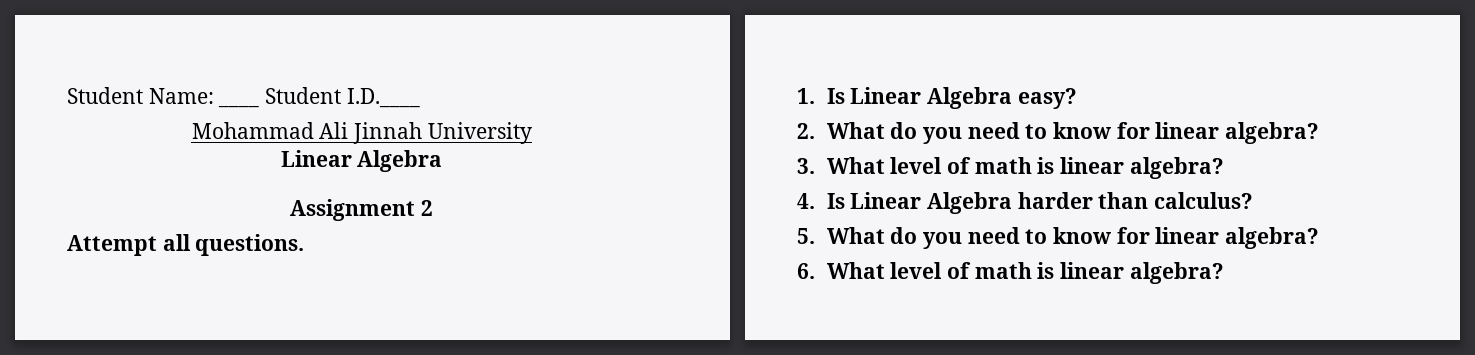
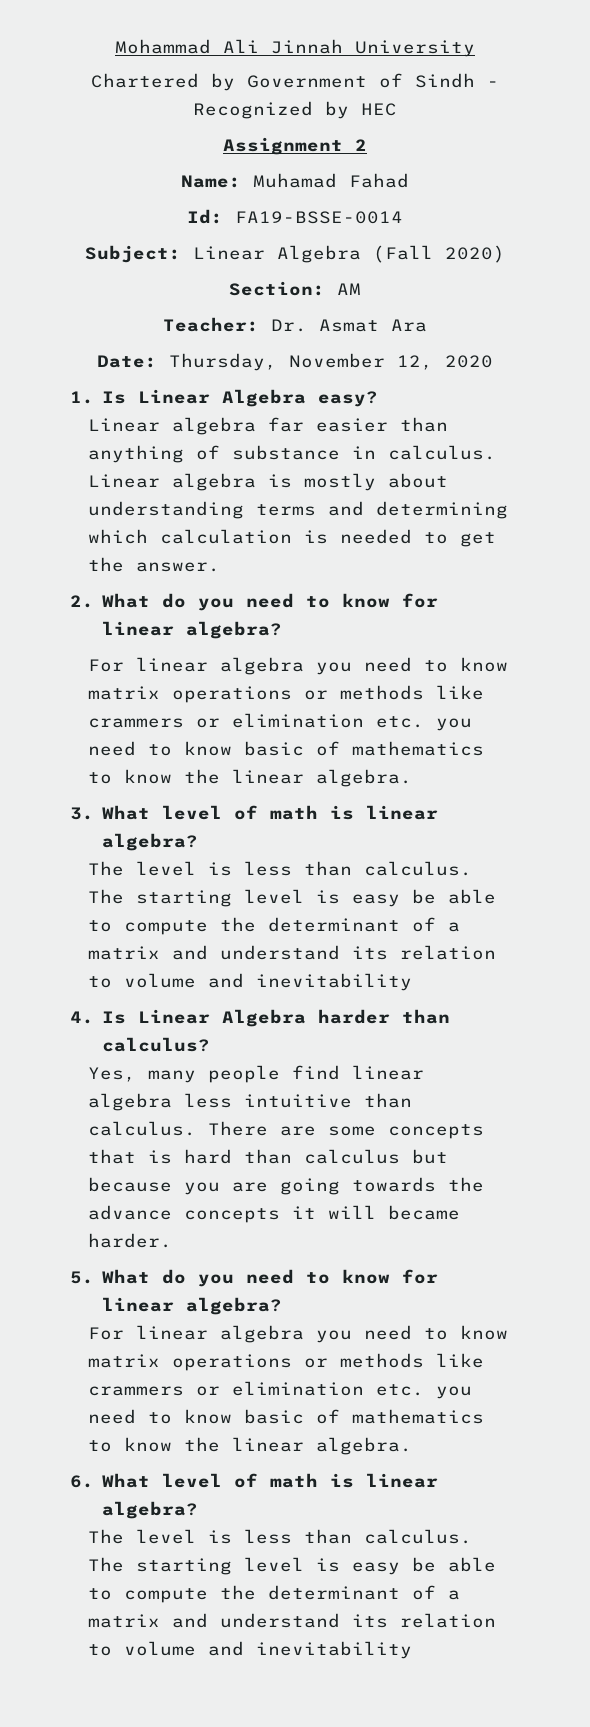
[67,87,214,104] [218,104,260,108] [265,87,420,108] Student Name: ____ Student I.D.____ // -> (115, 46) none
[280,150,443,172] [290,199,433,221] [67,234,305,256] Linear Algebra // Assignment 2 // Attempt all questions. -> [91,73,499,91] [193,101,397,119] [223,137,367,155] [181,173,409,188] [187,209,403,224] [85,245,505,263] [229,281,361,296] [163,317,427,332] [97,353,493,371] Chartered by Government of Sindh - Recognized by HEC // Assignment 2 // Name: Muhamad Fahad // Id: FA19-BSSE-0014 // Subject: Linear Algebra (Fall 2020) // Section: AM // Teacher: Dr. Asmat Ara // Date: Thursday, November 12, 2020
(1077, 98) none -> [88,417,449,435] [88,445,497,463] [88,473,449,491] [88,501,509,519] [88,529,497,547] [88,557,221,572] // Linear algebra far easier than anything of substance in calculus. Linear algebra is mostly about understanding terms and determining which calculation is needed to get the answer.
(1319, 133) none -> [88,657,509,675] [88,685,485,703] [88,713,473,731] [88,741,485,756] [88,769,413,787] // For linear algebra you need to know matrix operations or methods like crammers or elimination etc. you need to know basic of mathematics to know the linear algebra.
(1224, 168) none -> [88,861,473,876] [88,889,497,907] [88,917,461,935] [88,945,497,960] [88,973,413,991] // The level is less than calculus. The starting level is easy be able to compute the determinant of a matrix and understand its relation to volume and inevitability
(1253, 200) none -> [88,1065,425,1083] [88,1093,413,1111] [88,1121,485,1139] [88,1149,449,1164] [88,1177,485,1195] [88,1205,461,1223] [88,1233,173,1248] // Yes, many people find linear algebra less intuitive than calculus. There are some concepts that is hard than calculus but because you are going towards the advance concepts it will became harder.
(1319, 238) none -> [88,1325,509,1343] [88,1353,485,1371] [88,1381,473,1399] [88,1409,485,1424] [88,1437,413,1455] // For linear algebra you need to know matrix operations or methods like crammers or elimination etc. you need to know basic of mathematics to know the linear algebra.
(1224, 273) none -> [88,1529,473,1544] [88,1557,497,1575] [88,1585,461,1603] [88,1613,497,1628] [88,1641,413,1659] // The level is less than calculus. The starting level is easy be able to compute the determinant of a matrix and understand its relation to volume and inevitability

